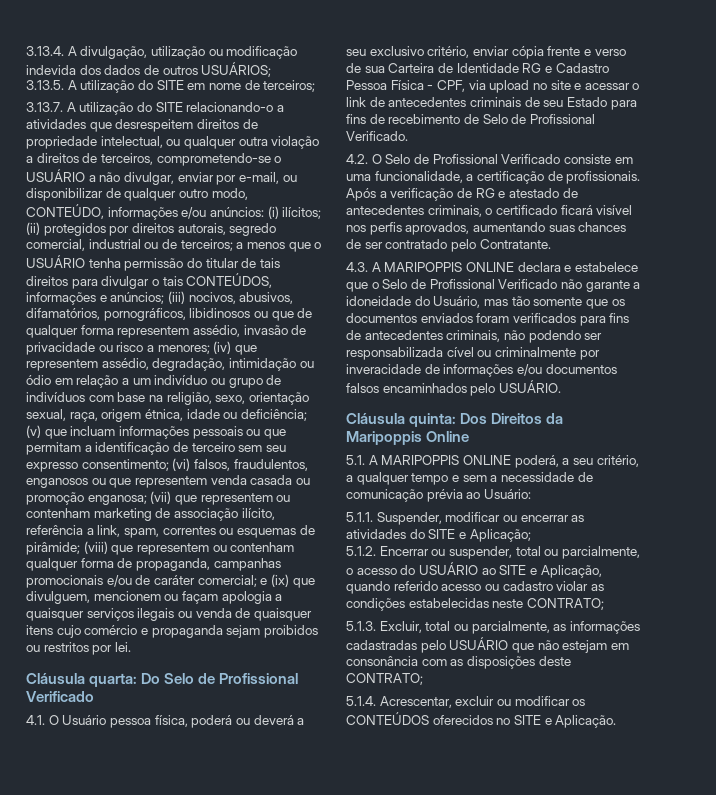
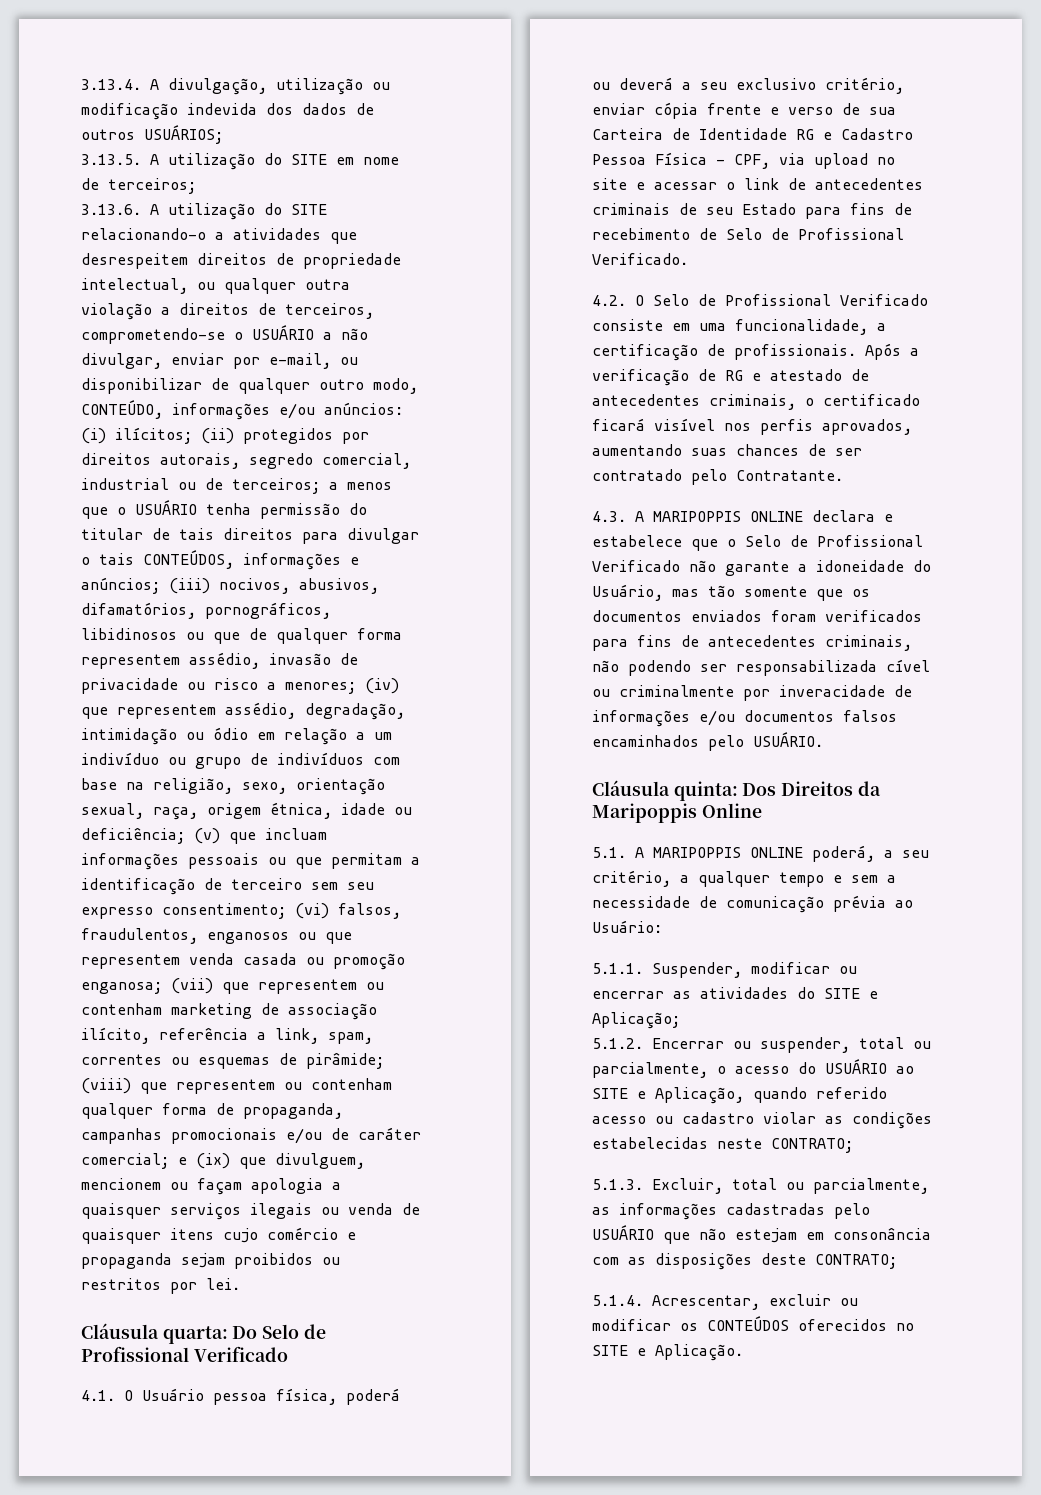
[26,102,63,112] 3.13.7. -> [81,204,141,215] 3.13.6.

